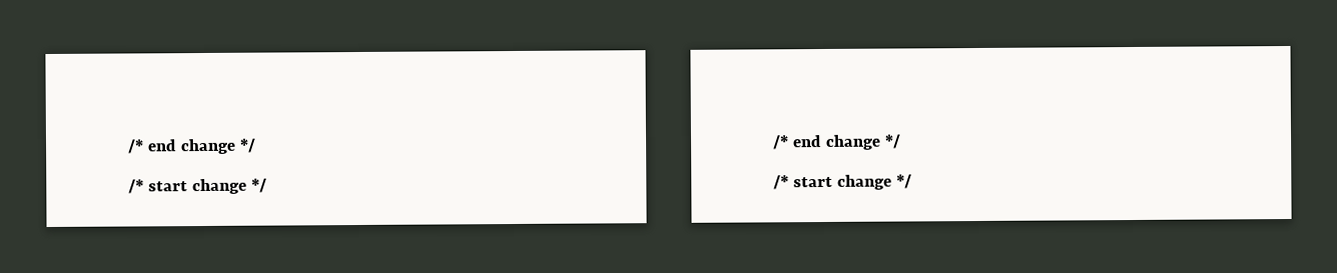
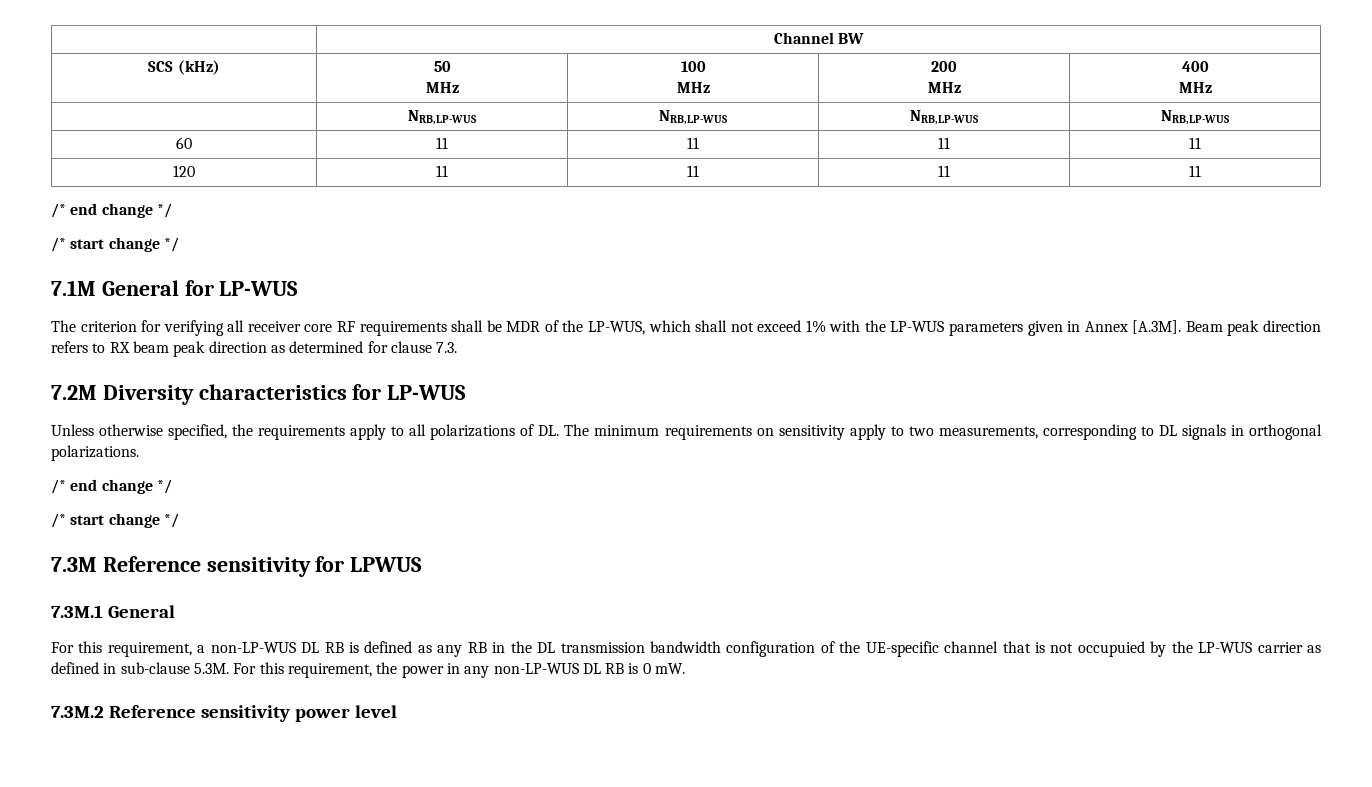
[128,138,256,155] [128,178,267,195] [772,134,901,150] [773,174,912,190] /* end change */ // /* start change */ // /* end change */ // /* start change */ -> [773,32,865,44] [148,60,220,75] [433,61,451,72] [425,82,459,93] [680,61,706,72] [676,82,710,93] [931,61,957,72] [927,82,961,93] [1181,61,1209,72] [1178,82,1212,93] [408,110,477,125] [659,110,728,125] [910,110,979,125] [1161,110,1230,125] [176,137,192,149] [436,137,448,149] [687,137,699,149] [938,137,950,149] [1189,137,1201,149] [173,165,195,177] [436,165,448,177] [687,165,699,177] [938,165,950,177] [1189,165,1201,177] [51,203,172,218] [51,237,179,252] [51,280,299,296] [51,320,1322,336] [51,341,458,357] [51,384,467,405] [51,424,1322,440] [51,445,139,461] [51,479,172,494] [51,513,179,528] [51,556,423,577] [51,605,175,618] [51,641,1322,657] [51,662,686,678] [51,705,397,722] | Channel BW // SCS (kHz) | 50 // MHz | 100 // MHz | 200 // MHz | 400 // MHz // | NRB,LP-WUS | NRB,LP-WUS | NRB,LP-WUS | NRB,LP-WUS // 60 | 11 | 11 | 11 | 11 // 120 | 11 | 11 | 11 | 11 // /* end change */ // /* start change */ // 7.1M General for LP-WUS // The criterion for verifying all receiver core RF requirements shall be MDR of the LP-WUS, which shall not exceed 1% with the LP-WUS parameters given in Annex [A.3M]. Beam peak direction refers to RX beam peak direction as determined for clause 7.3. // 7.2M Diversity characteristics for LP-WUS // Unless otherwise specified, the requirements apply to all polarizations of DL. The minimum requirements on sensitivity apply to two measurements, corresponding to DL signals in orthogonal polarizations. // /* end change */ // /* start change */ // 7.3M Reference sensitivity for LPWUS // 7.3M.1 General // For this requirement, a non-LP-WUS DL RB is defined as any RB in the DL transmission bandwidth configuration of the UE-specific channel that is not occupuied by the LP-WUS carrier as defined in sub-clause 5.3M. For this requirement, the power in any non-LP-WUS DL RB is 0 mW. // 7.3M.2 Reference sensitivity power level

